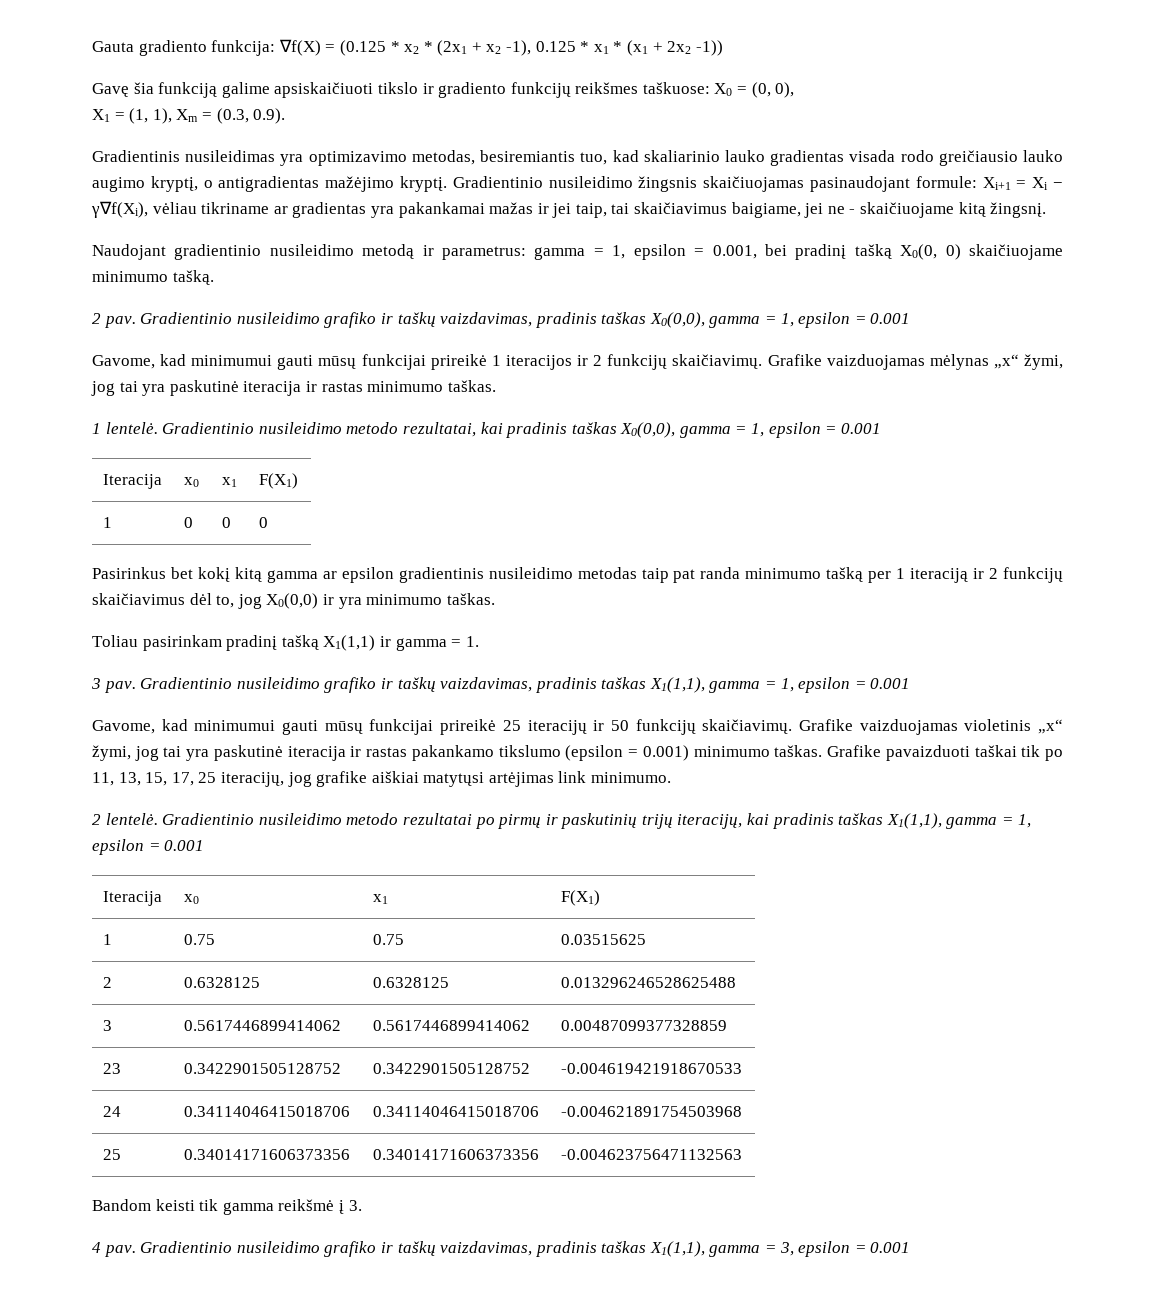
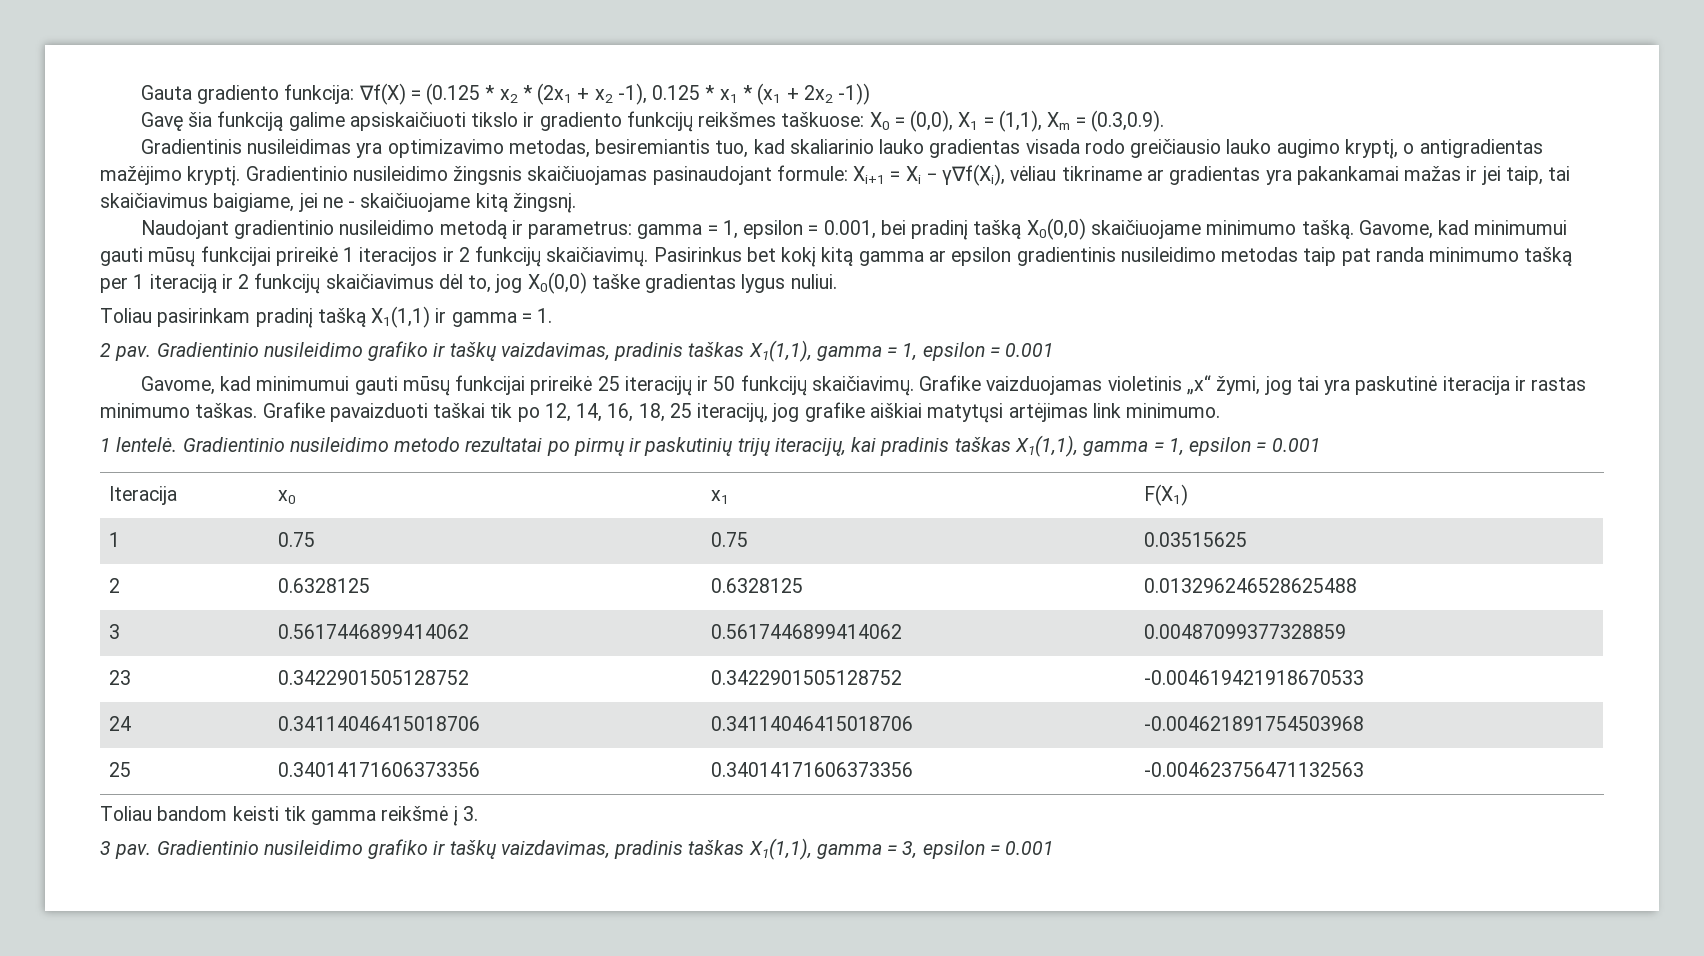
[751,82,795,98] [92,108,286,124] (0, 0), // X1 = (1, 1), Xm = (0.3, 0.9). -> [910,110,1164,132] (0,0), X1 = (1,1), Xm = (0.3,0.9).
[900,244,961,260] X0(0, 0) -> [1026,218,1086,240] X0(0,0)
[92,312,911,328] // 2 pav. Gradientinio nusileidimo grafiko ir taškų vaizdavimas, pradinis taškas X0(0,0), gamma = 1, epsilon = 0.001 // -> (1354, 229) none
[767,354,1063,370] [91,380,496,396] [92,422,881,438] [102,474,162,489] [183,477,199,487] [221,477,237,487] [258,473,298,489] [102,517,112,528] [183,517,193,528] [221,517,231,528] [258,517,268,528] Grafike vaizduojamas mėlynas „x“ žymi, jog tai yra paskutinė iteracija ir rastas minimumo taškas. // 1 lentelė. Gradientinio nusileidimo metodo rezultatai, kai pradinis taškas X0(0,0), gamma = 1, epsilon = 0.001 // Iteracija | x0 | x1 | F(X1) // 1 | 0 | 0 | 0 // -> (649, 257) none
[322,593,495,609] ir yra minimumo taškas. -> [591,274,837,293] taške gradientas lygus nuliui.
[91,678,101,689] 3 -> [100,343,111,357] 2
[411,745,689,761] pakankamo tikslumo (epsilon = 0.001) -> (1587, 384) none
[92,772,194,786] 11, 13, 15, 17, -> [544,403,665,422] 12, 14, 16, 18,
[92,814,101,825] 2 -> [100,438,111,452] 1
[92,1199,151,1211] Bandom -> [100,806,228,821] Toliau bandom
[92,1242,101,1253] 4 -> [100,841,111,855] 3

